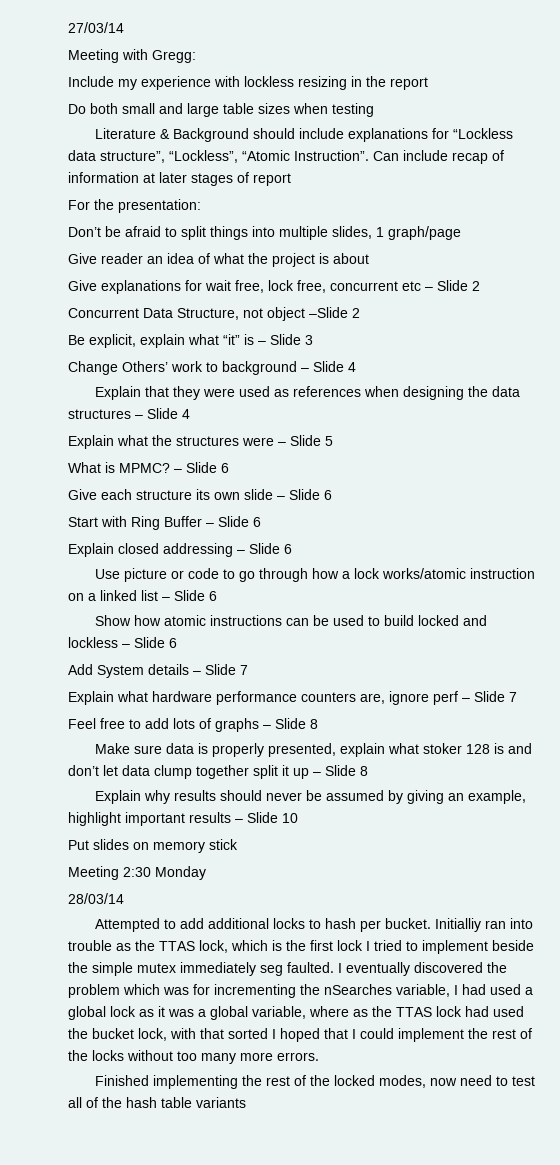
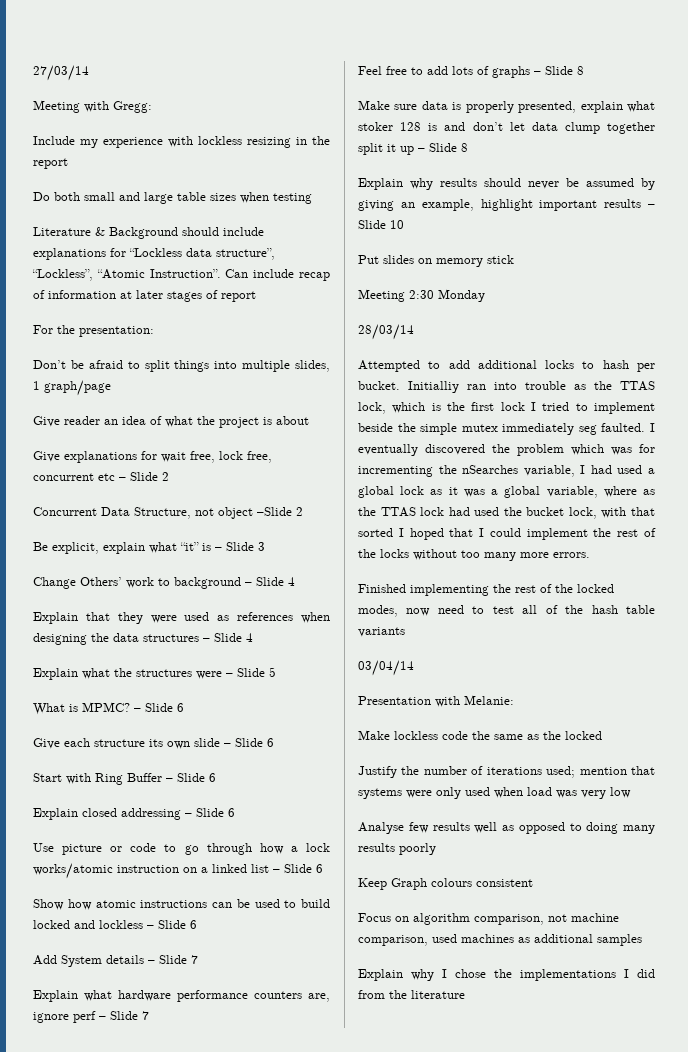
(246, 1102) none -> [358,660,414,676] [358,695,514,707] [358,730,602,740] [358,766,655,778] [358,787,631,799] [358,822,655,834] [358,843,436,855] [358,878,533,890] [358,913,619,925] [358,934,642,946] [358,969,655,981] [358,990,465,999] // 03/04/14 // Presentation with Melanie: // Make lockless code the same as the locked // Justify the number of iterations used; mention that systems were only used when load was very low // Analyse few results well as opposed to doing many results poorly // Keep Graph colours consistent // Focus on algorithm comparison, not machine comparison, used machines as additional samples // Explain why I chose the implementations I did from the literature

